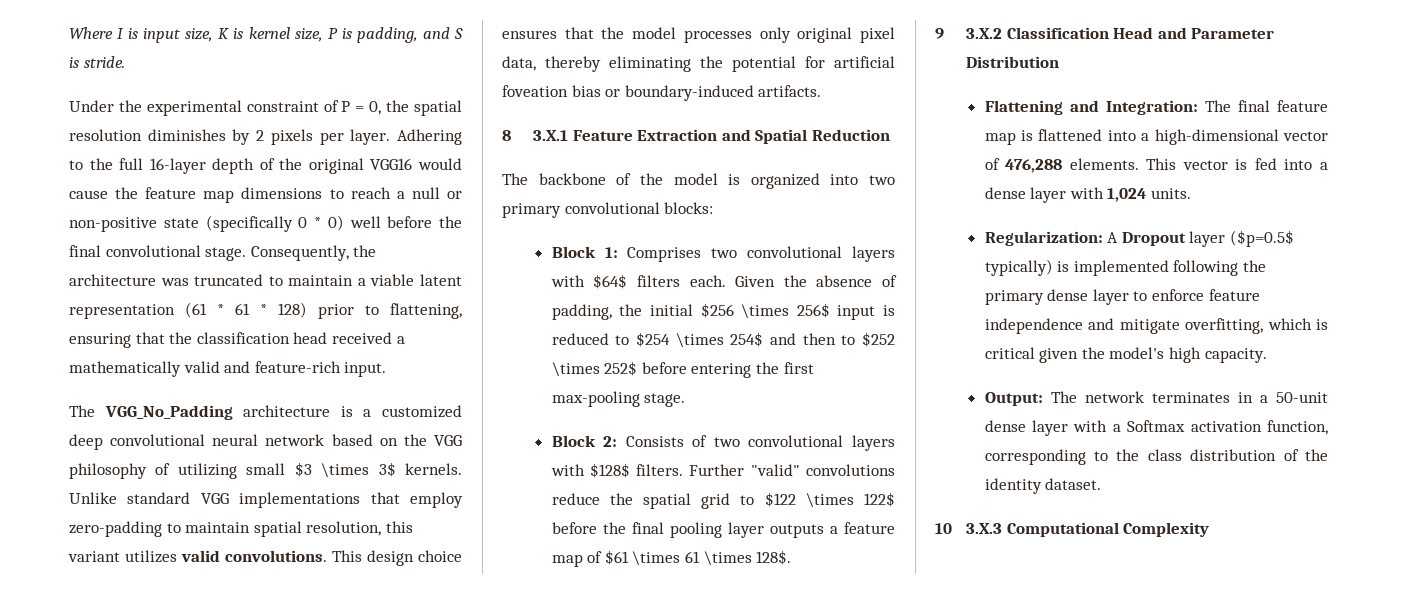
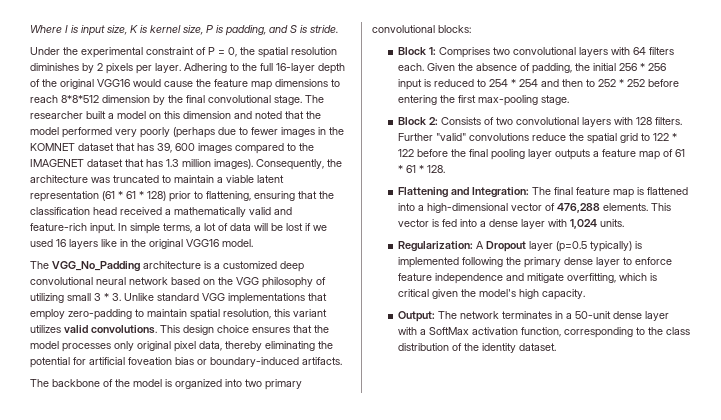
[396,187,462,199] [69,215,462,232] [69,245,247,261] a null or non-positive state (specifically 0 * 0) well before the final convolutional stage. -> [61,95,324,105] [30,111,321,119] [30,127,344,138] [30,143,314,154] [30,159,253,169] 8*8*512 dimension by the final convolutional stage. The researcher built a model on this dimension and noted that the model performed very poorly (perhaps due to fewer images in the KOMNET dataset that has 39, 600 images compared to the IMAGENET dataset that has 1.3 million images).
(387, 369) none -> [118,223,327,234] [30,239,253,249] In simple terms, a lot of data will be lost if we used 16 layers like in the original VGG16 model.
[294,462,462,478] $3 \times 3$ kernels. -> [94,293,121,301] 3 * 3.
[502,129,890,144] // 8 3.X.1 Feature Extraction and Spatial Reduction -> (342, 361) none
[593,274,628,289] $64$ -> [633,47,647,55] 64
[700,303,830,319] $256 \times 256$ -> [619,63,667,71] 256 * 256
[635,332,895,348] [551,361,638,377] $254 \times 254$ and then to $252 \times 252$ -> [489,79,646,87] 254 * 254 and then to 252 * 252
[589,463,630,478] $128$ -> [636,117,653,125] 128
[764,492,895,508] $122 \times 122$ -> [653,133,678,141] [398,149,415,157] 122 * 122
[604,550,792,566] [935,27,1275,39] [965,56,1059,68] $61 \times 61 \times 128$. // 9 3.X.2 Classification Head and Parameter Distribution -> [675,149,686,157] [398,165,446,173] 61 * 61 * 128.
[1230,230,1295,247] ($p=0.5$ -> [556,241,588,252] (p=0.5
[1127,420,1186,432] Softmax -> [429,327,470,335] SoftMax
[935,522,1210,537] // 10 3.X.3 Computational Complexity -> (557, 347) none

